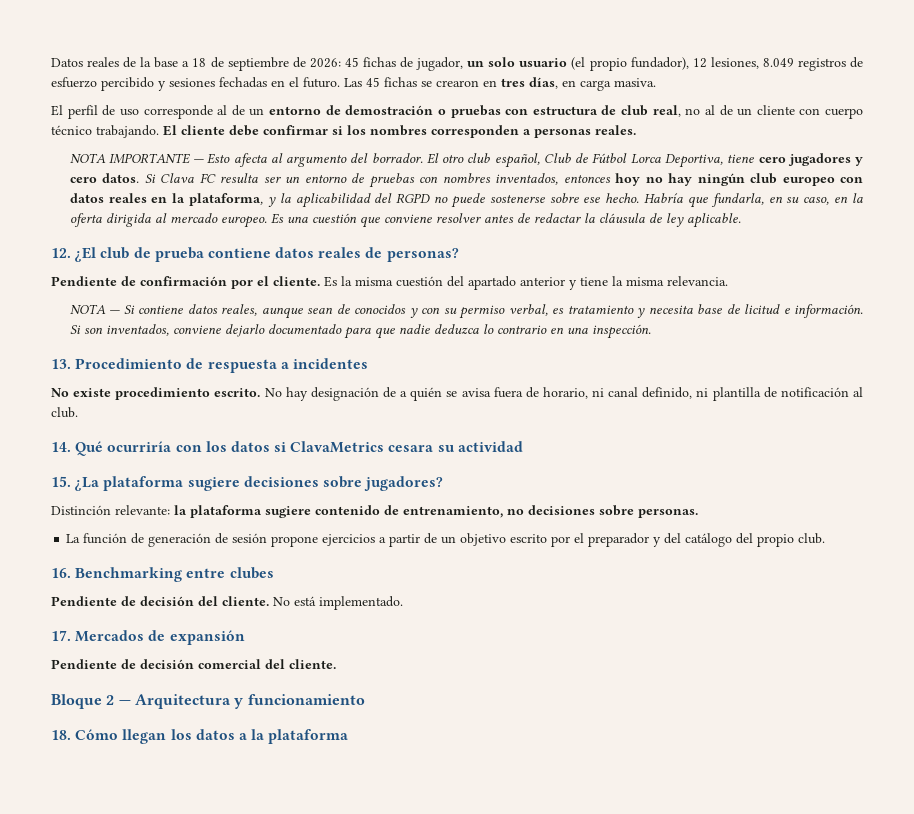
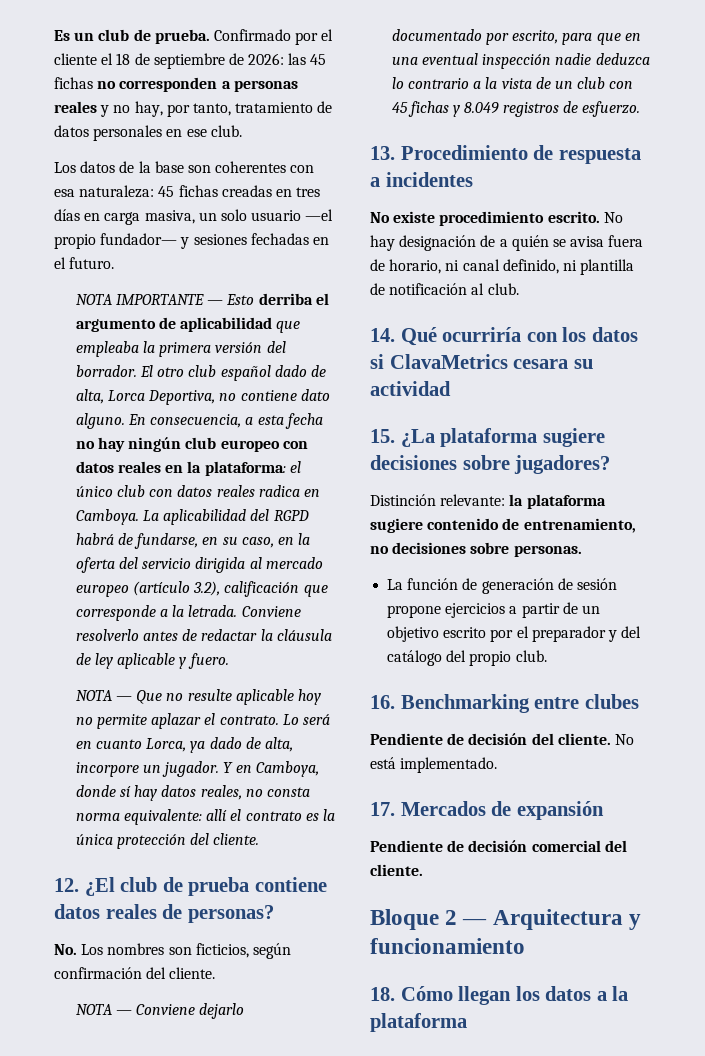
[51,57,190,68] Datos reales de la base a -> [54,29,334,45] [54,53,114,65] Es un club de prueba. Confirmado por el cliente el
[344,57,864,71] [51,77,154,91] 45 fichas de jugador, un solo usuario (el propio fundador), 12 lesiones, 8.049 registros de esfuerzo percibido -> [288,53,327,65] [54,77,298,92] [54,101,333,117] [54,125,242,141] [54,161,315,173] [54,185,321,198] [54,209,334,225] [54,233,178,249] las 45 fichas no corresponden a personas reales y no hay, por tanto, tratamiento de datos personales en ese club. // Los datos de la base son coherentes con esa naturaleza: 45 fichas creadas en tres días en carga masiva, un solo usuario —el propio fundador—
[344,77,656,91] [51,105,863,119] [51,125,636,138] [69,153,348,167] Las 45 fichas se crearon en tres días, en carga masiva. // El perfil de uso corresponde al de un entorno de demostración o pruebas con estructura de club real, no al de un cliente con cuerpo técnico trabajando. El cliente debe confirmar si los nombres corresponden a personas reales. // NOTA IMPORTANTE — Esto afecta al argumento -> [75,293,329,305] [75,317,301,333] [75,341,263,357] // NOTA IMPORTANTE — Esto derriba el argumento de aplicabilidad que empleaba la primera versión
[494,153,863,168] [69,173,641,188] español, Club de Fútbol Lorca Deportiva, tiene cero jugadores y cero datos. Si Clava FC resulta ser un entorno de pruebas con nombres inventados, entonces hoy -> [220,365,326,381] [75,389,330,405] [75,413,323,429] español dado de alta, Lorca Deportiva, no contiene dato alguno. En consecuencia, a esta fecha
[189,193,764,208] plataforma, y la aplicabilidad del RGPD no puede sostenerse sobre ese hecho. Habría que fundarla, -> [204,461,301,476] [75,485,320,497] [75,509,309,525] [75,533,199,549] plataforma: el único club con datos reales radica en Camboya. La aplicabilidad del RGPD habrá de fundarse,
(102, 220) none -> [118,557,192,569] del servicio
[220,213,481,228] europeo. Es una cuestión que conviene resolver -> [75,581,328,597] [75,605,301,621] [75,629,139,641] europeo (artículo 3.2), calificación que corresponde a la letrada. Conviene resolverlo
[686,213,741,228] aplicable. -> [117,653,229,669] [75,689,321,705] [75,713,330,729] [75,737,293,753] [75,761,319,777] [75,785,310,801] [75,809,335,825] [75,833,260,849] aplicable y fuero. // NOTA — Que no resulte aplicable hoy no permite aplazar el contrato. Lo será en cuanto Lorca, ya dado de alta, incorpore un jugador. Y en Camboya, donde sí hay datos reales, no consta norma equivalente: allí el contrato es la única protección del cliente.
[51,276,728,290] [69,304,863,319] [69,324,651,339] Pendiente de confirmación por el cliente. Es la misma cuestión del apartado anterior y tiene la misma relevancia. // NOTA — Si contiene datos reales, aunque sean de conocidos y con su permiso verbal, es tratamiento y necesita base de licitud e información. Si son inventados, conviene dejarlo documentado para que nadie deduzca lo contrario en una inspección. -> [54,943,291,959] [54,967,216,979] [75,1003,245,1019] [391,29,641,45] [391,53,650,69] [391,77,634,89] [391,101,640,117] No. Los nombres son ficticios, según confirmación del cliente. // NOTA — Conviene dejarlo documentado por escrito, para que en una eventual inspección nadie deduzca lo contrario a la vista de un club con 45 fichas y 8.049 registros de esfuerzo.

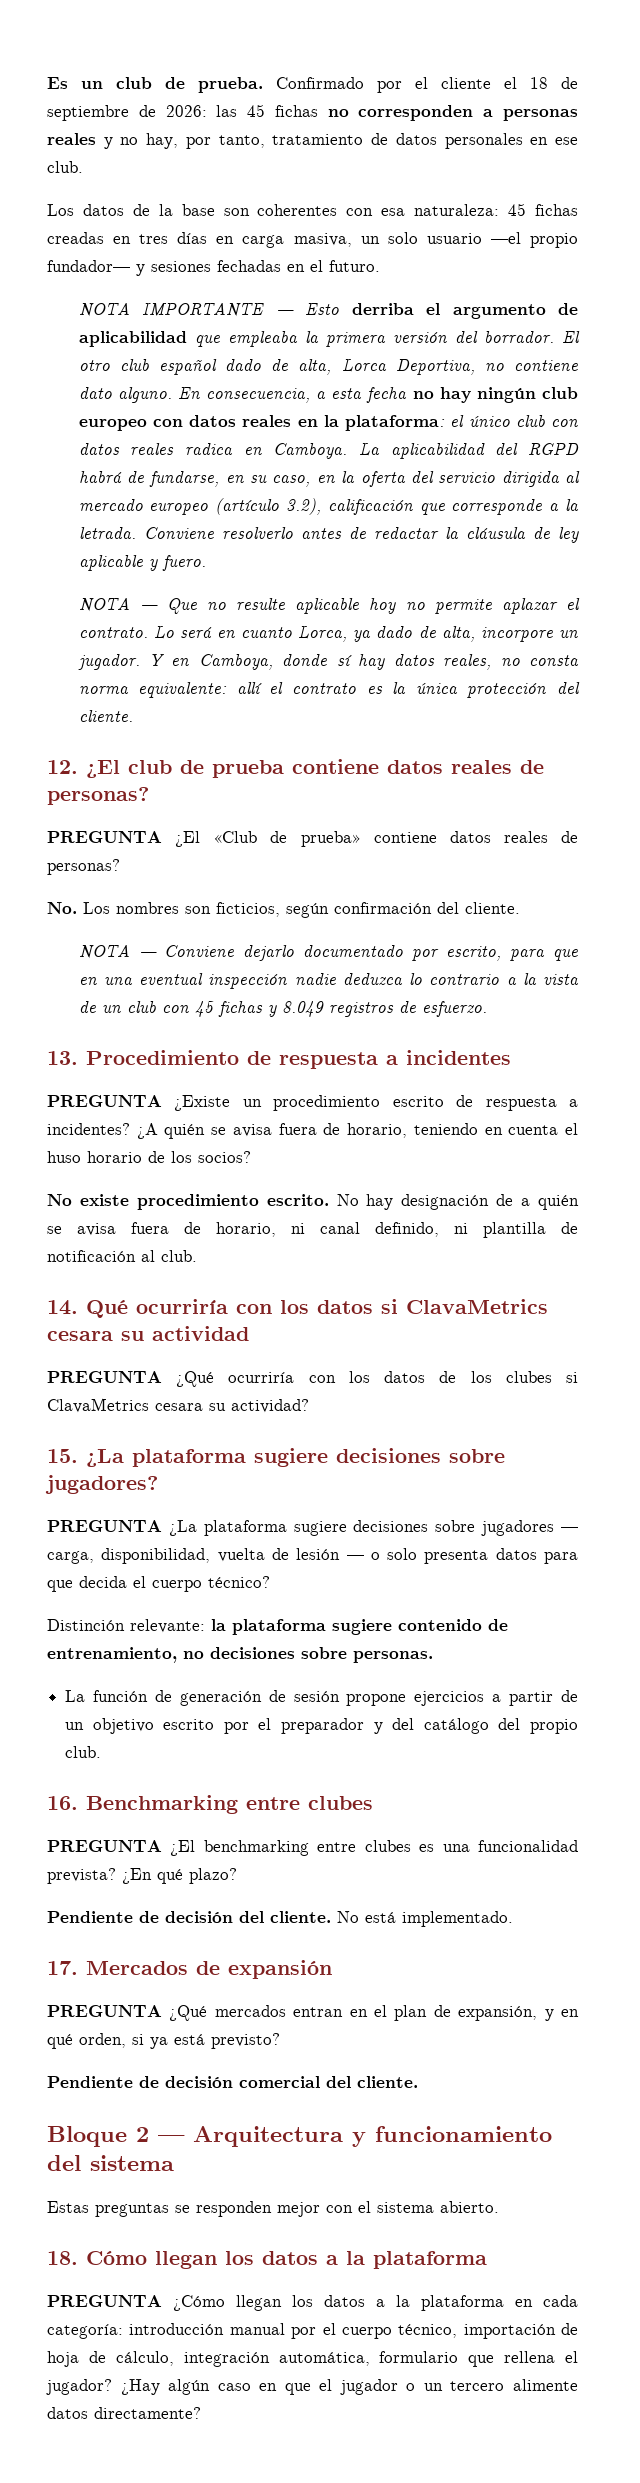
(274, 914) none -> [47,831,578,847] [47,859,120,875] // PREGUNTA ¿El «Club de prueba» contiene datos reales de personas?
(473, 179) none -> [47,1095,578,1111] [47,1123,579,1139] [47,1151,251,1163] // PREGUNTA ¿Existe un procedimiento escrito de respuesta a incidentes? ¿A quién se avisa fuera de horario, teniendo en cuenta el huso horario de los socios?
(451, 388) none -> [47,1371,578,1387] [47,1398,309,1413] // PREGUNTA ¿Qué ocurriría con los datos de los clubes si ClavaMetrics cesara su actividad?
(611, 464) none -> [47,1520,578,1536] [47,1548,579,1564] [47,1576,270,1592] // PREGUNTA ¿La plataforma sugiere decisiones sobre jugadores — carga, disponibilidad, vuelta de lesión — o solo presenta datos para que decida el cuerpo técnico?
(639, 701) none -> [47,1840,579,1856] [47,1868,237,1884] // PREGUNTA ¿El benchmarking entre clubes es una funcionalidad prevista? ¿En qué plazo?
(604, 810) none -> [47,2005,579,2021] [47,2033,280,2049] // PREGUNTA ¿Qué mercados entran en el plan de expansión, y en qué orden, si ya está previsto?
(525, 946) none -> [47,2155,174,2171] [47,2201,499,2217] del sistema // Estas preguntas se responden mejor con el sistema abierto.
(467, 1022) none -> [47,2295,578,2311] [47,2323,578,2339] [47,2351,578,2367] [46,2379,578,2395] [47,2407,201,2419] // PREGUNTA ¿Cómo llegan los datos a la plataforma en cada categoría: introducción manual por el cuerpo técnico, importación de hoja de cálculo, integración automática, formulario que rellena el jugador? ¿Hay algún caso en que el jugador o un tercero alimente datos directamente?

